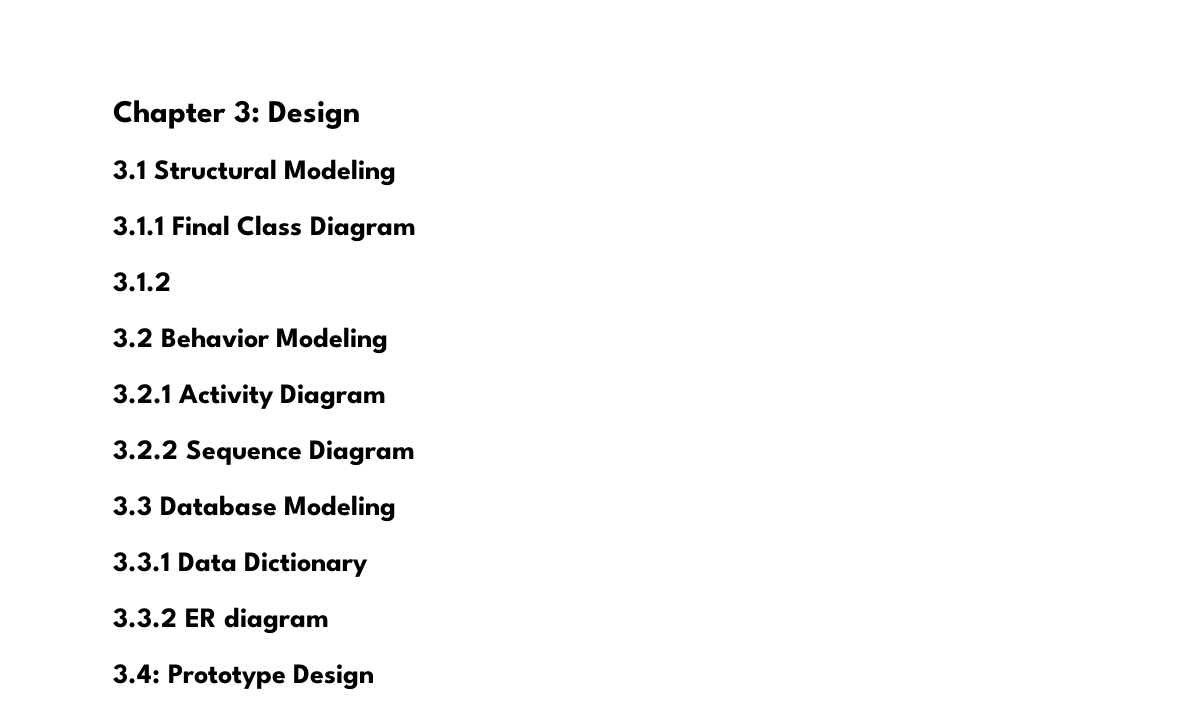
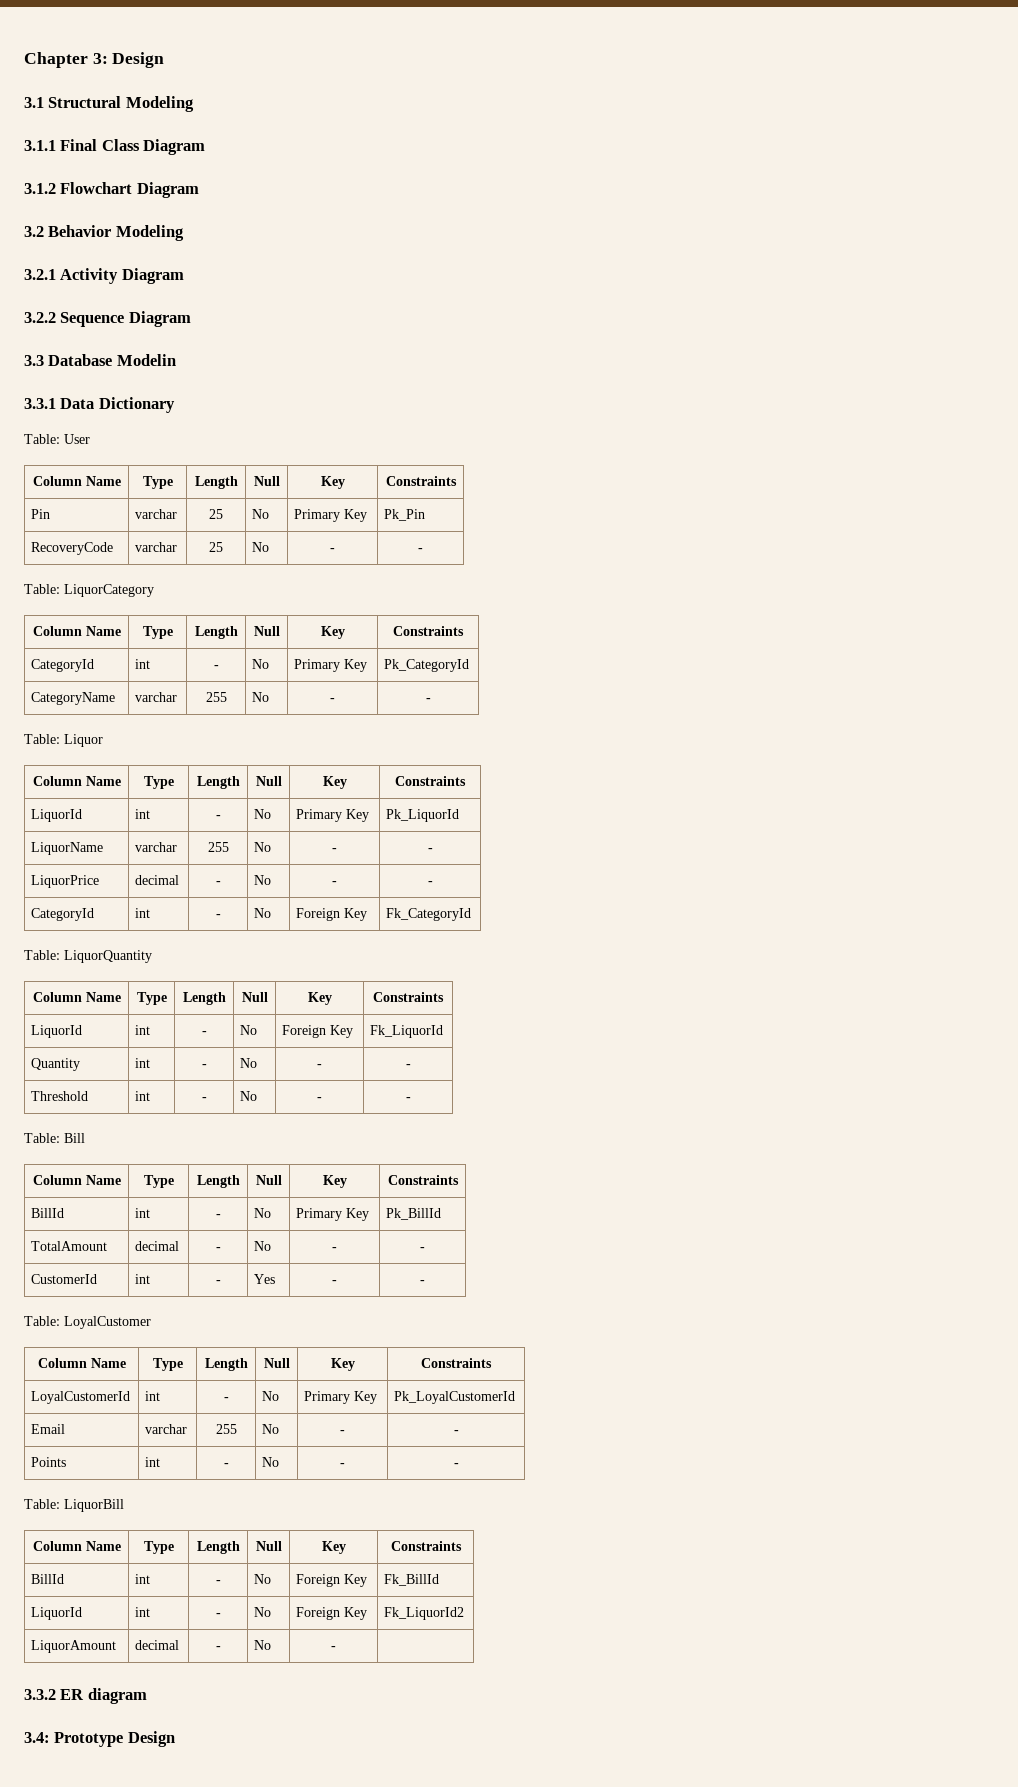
(171, 282) none -> [60,182,199,198] Flowchart Diagram
[284,495,397,522] Modeling -> [116,354,176,366] Modelin
(369, 564) none -> [24,434,90,444] [32,476,121,486] [142,476,173,489] [194,476,238,489] [253,476,280,486] [320,476,345,489] [385,476,457,486] [31,509,51,519] [135,509,178,519] [208,509,223,519] [252,509,270,519] [294,509,368,522] [384,509,426,521] [31,542,114,555] [135,542,178,552] [208,542,223,552] [252,542,270,552] [330,548,335,552] [418,548,423,552] [24,584,154,597] [32,626,121,636] [142,626,173,639] [194,626,238,639] [253,626,280,636] [320,626,345,639] [393,626,464,636] [31,659,95,672] [135,659,151,669] [213,665,219,669] [252,659,270,669] [294,659,368,672] [384,659,470,672] [31,692,116,705] [135,692,178,702] [205,692,227,702] [252,692,270,702] [330,698,335,702] [425,698,431,702] [24,734,103,747] [32,776,121,786] [143,776,174,789] [196,776,240,789] [255,776,282,786] [322,776,347,789] [395,776,466,786] [31,809,83,822] [135,809,151,819] [215,815,221,819] [254,809,272,819] [296,809,370,822] [386,809,460,822] [31,842,104,855] [135,842,178,852] [207,842,229,852] [254,842,272,852] [332,848,337,852] [427,848,433,852] [31,875,100,888] [135,875,180,885] [215,881,221,885] [254,875,272,885] [332,881,337,885] [427,881,433,885] [31,908,95,921] [135,908,151,918] [215,914,221,918] [254,908,272,918] [296,908,368,921] [386,908,472,921] [24,950,152,963] [32,992,121,1002] [136,992,167,1005] [182,992,226,1005] [241,992,268,1002] [307,992,332,1005] [373,992,444,1002] [31,1025,83,1038] [135,1025,151,1035] [201,1031,207,1035] [240,1025,258,1035] [282,1025,354,1038] [370,1025,444,1038] [31,1058,81,1071] [135,1058,151,1068] [201,1064,207,1068] [240,1058,258,1068] [317,1064,322,1068] [405,1064,411,1068] [31,1091,89,1101] [135,1091,151,1101] [201,1097,207,1101] [240,1091,258,1101] [317,1097,322,1101] [405,1097,411,1101] [24,1133,85,1143] [32,1175,121,1185] [143,1175,174,1188] [196,1175,240,1188] [255,1175,282,1185] [322,1175,347,1188] [387,1175,459,1185] [31,1208,65,1218] [135,1208,151,1218] [215,1214,221,1218] [254,1208,272,1218] [296,1208,370,1221] [386,1208,442,1220] [31,1241,108,1251] [135,1241,180,1251] [215,1247,221,1251] [254,1241,272,1251] [332,1247,337,1251] [420,1247,425,1251] [31,1274,98,1284] [135,1274,151,1284] [215,1280,221,1284] [254,1274,276,1284] [332,1280,337,1284] [420,1280,425,1284] [24,1316,151,1329] [37,1358,126,1368] [152,1358,183,1371] [204,1358,248,1371] [263,1358,290,1368] [330,1358,355,1371] [421,1358,492,1368] [31,1391,131,1404] [145,1391,161,1401] [223,1397,229,1401] [262,1391,280,1401] [304,1391,378,1404] [394,1391,516,1404] [31,1424,66,1434] [145,1424,188,1434] [215,1424,237,1434] [262,1424,280,1434] [340,1430,345,1434] [453,1430,459,1434] [31,1457,67,1467] [145,1457,161,1467] [223,1463,229,1467] [262,1457,280,1467] [340,1463,345,1467] [453,1463,459,1467] [24,1499,124,1512] [32,1541,121,1551] [143,1541,174,1554] [196,1541,240,1554] [255,1541,282,1551] [321,1541,346,1554] [390,1541,462,1551] [31,1574,65,1584] [135,1574,151,1584] [215,1580,221,1584] [254,1574,272,1584] [296,1574,368,1587] [384,1574,440,1586] [31,1607,83,1620] [135,1607,151,1617] [215,1613,221,1617] [254,1607,272,1617] [296,1607,368,1620] [384,1607,465,1620] [31,1640,117,1653] [135,1640,180,1650] [215,1646,221,1650] [254,1640,272,1650] [331,1646,336,1650] // Table: User // Column Name | Type | Length | Null | Key | Constraints // Pin | varchar | 25 | No | Primary Key | Pk_Pin // RecoveryCode | varchar | 25 | No | - | - // Table: LiquorCategory // Column Name | Type | Length | Null | Key | Constraints // CategoryId | int | - | No | Primary Key | Pk_CategoryId // CategoryName | varchar | 255 | No | - | - // Table: Liquor // Column Name | Type | Length | Null | Key | Constraints // LiquorId | int | - | No | Primary Key | Pk_LiquorId // LiquorName | varchar | 255 | No | - | - // LiquorPrice | decimal | - | No | - | - // CategoryId | int | - | No | Foreign Key | Fk_CategoryId // Table: LiquorQuantity // Column Name | Type | Length | Null | Key | Constraints // LiquorId | int | - | No | Foreign Key | Fk_LiquorId // Quantity | int | - | No | - | - // Threshold | int | - | No | - | - // Table: Bill // Column Name | Type | Length | Null | Key | Constraints // BillId | int | - | No | Primary Key | Pk_BillId // TotalAmount | decimal | - | No | - | - // CustomerId | int | - | Yes | - | - // Table: LoyalCustomer // Column Name | Type | Length | Null | Key | Constraints // LoyalCustomerId | int | - | No | Primary Key | Pk_LoyalCustomerId // Email | varchar | 255 | No | - | - // Points | int | - | No | - | - // Table: LiquorBill // Column Name | Type | Length | Null | Key | Constraints // BillId | int | - | No | Foreign Key | Fk_BillId // LiquorId | int | - | No | Foreign Key | Fk_LiquorId2 // LiquorAmount | decimal | - | No | - |

